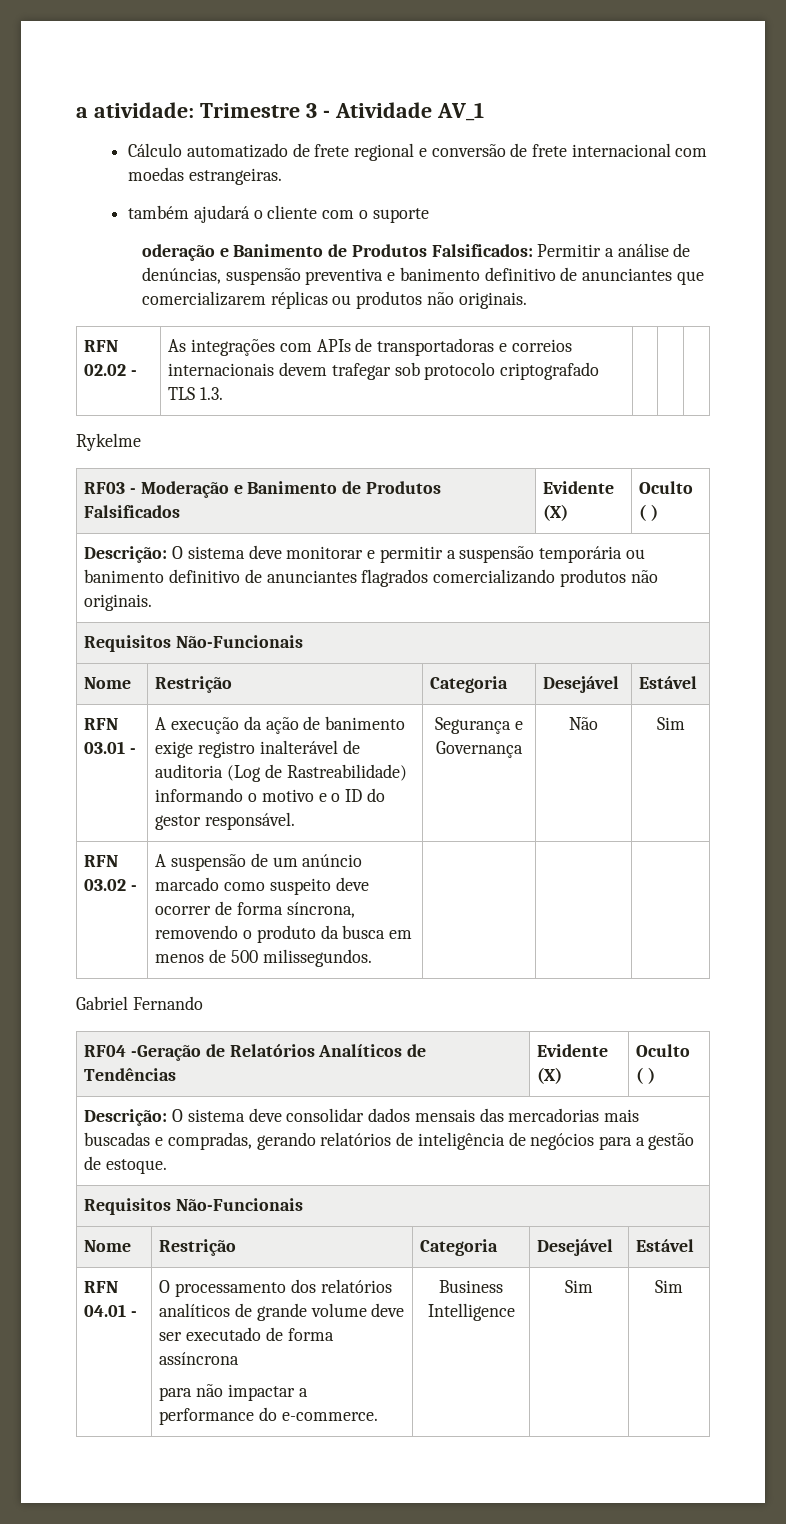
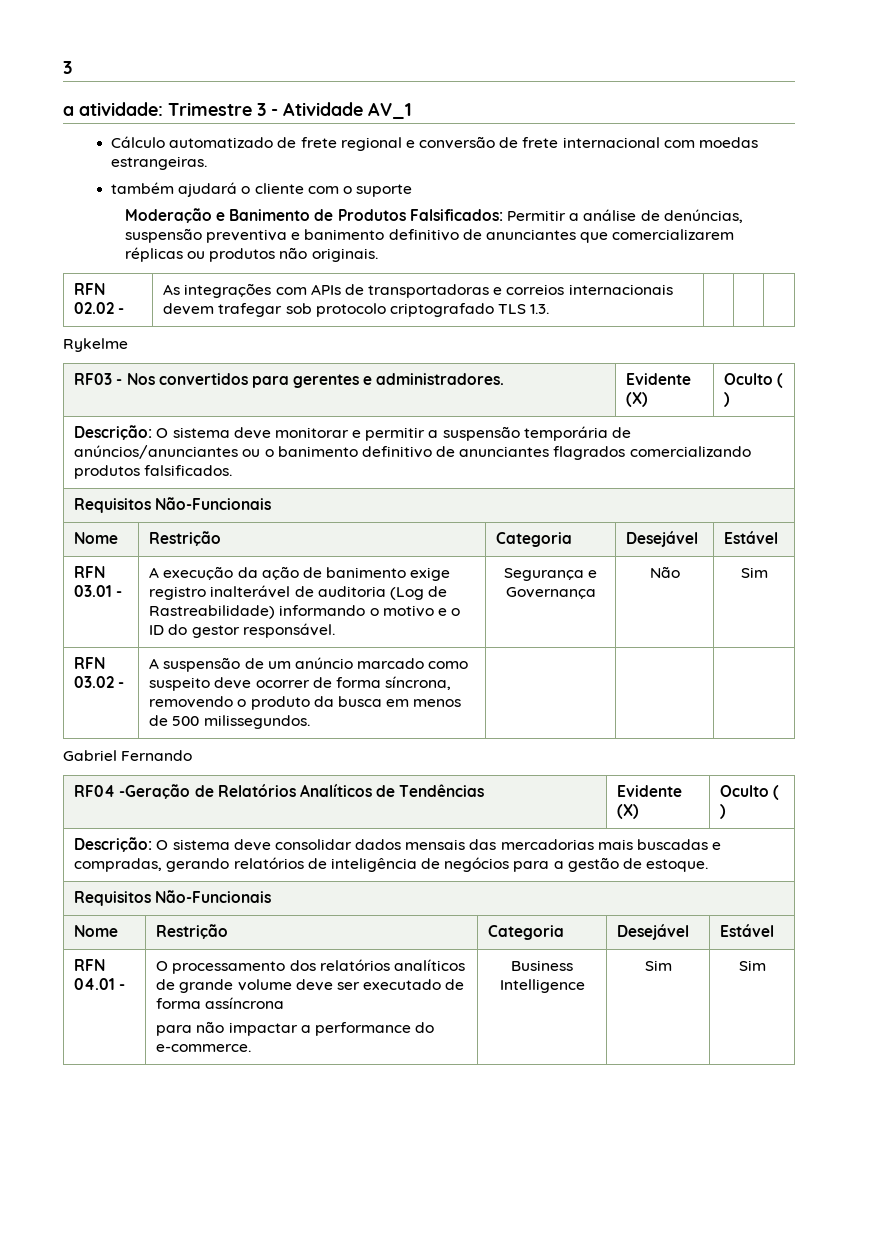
(76, 112) none -> [63,61,72,74] 3 //
[141,244,215,261] oderação -> [124,208,212,223] Moderação
[140,481,441,498] [84,505,181,518] Moderação e Banimento de Produtos Falsificados -> [126,373,505,388] Nos convertidos para gerentes e administradores.
[625,549,645,559] ou -> [611,427,631,438] [74,445,274,459] de anúncios/anunciantes ou o
[630,570,658,583] [84,594,153,611] não originais. -> [144,465,233,476] falsificados.

